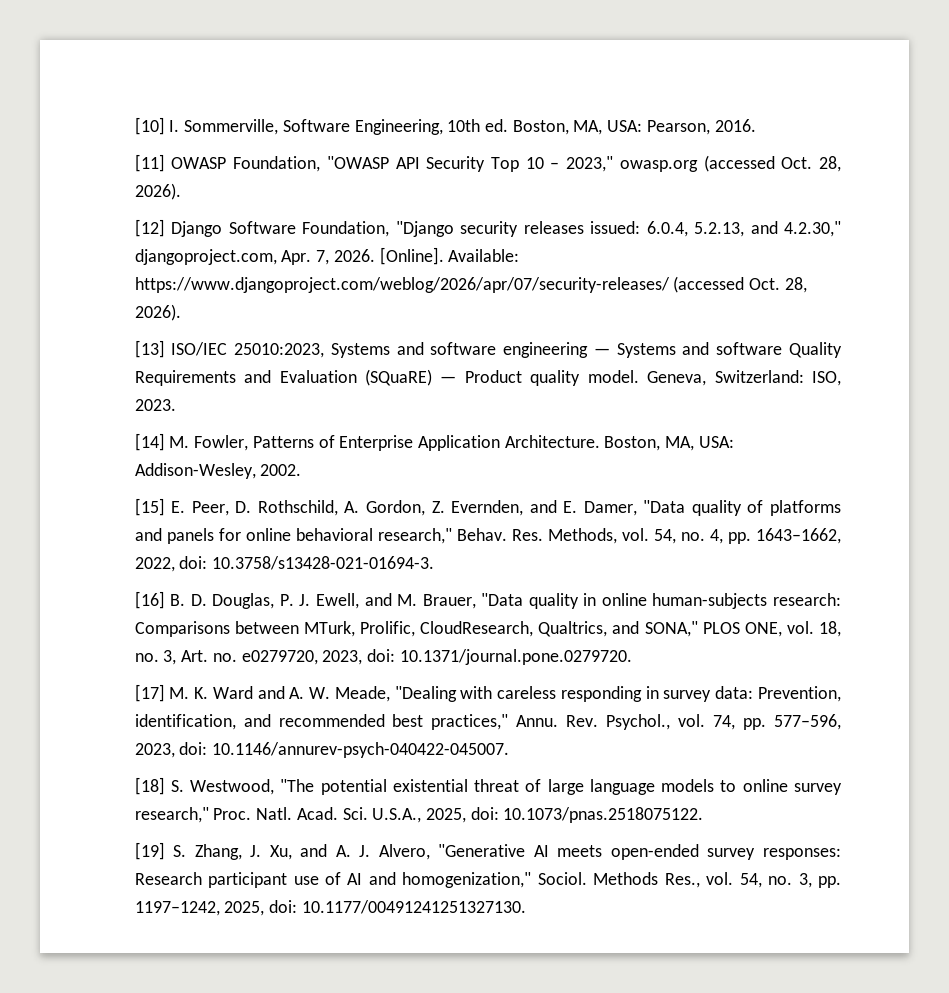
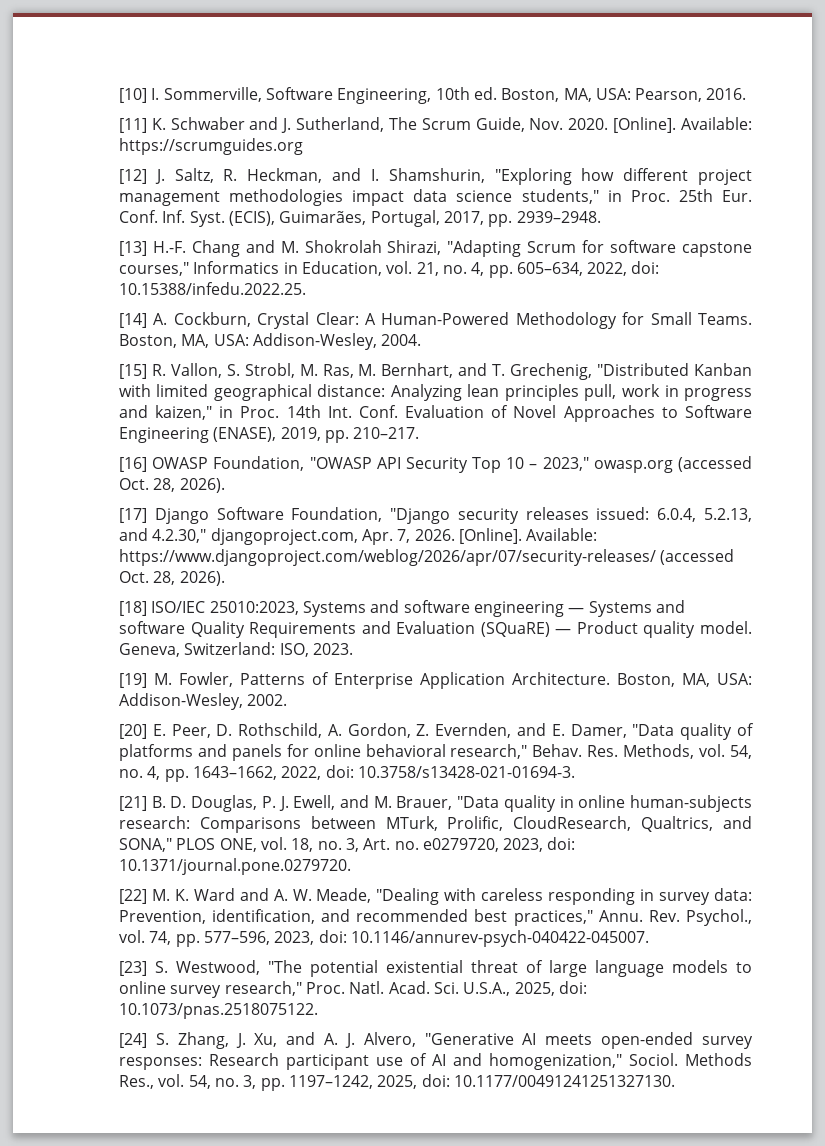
(165, 163) none -> [151,117,752,133] [118,138,303,155] [118,168,753,185] [118,189,753,206] [118,210,601,227] [118,240,753,257] [118,261,660,278] [118,282,306,295] [118,312,753,329] [118,333,422,350] [118,363,752,380] [118,384,753,401] [118,405,753,422] [118,427,420,443] [118,457,147,472] K. Schwaber and J. Sutherland, The Scrum Guide, Nov. 2020. [Online]. Available: https://scrumguides.org // [12] J. Saltz, R. Heckman, and I. Shamshurin, "Exploring how different project management methodologies impact data science students," in Proc. 25th Eur. Conf. Inf. Syst. (ECIS), Guimarães, Portugal, 2017, pp. 2939–2948. // [13] H.-F. Chang and M. Shokrolah Shirazi, "Adapting Scrum for software capstone courses," Informatics in Education, vol. 21, no. 4, pp. 605–634, 2022, doi: 10.15388/infedu.2022.25. // [14] A. Cockburn, Crystal Clear: A Human-Powered Methodology for Small Teams. Boston, MA, USA: Addison-Wesley, 2004. // [15] R. Vallon, S. Strobl, M. Ras, M. Bernhart, and T. Grechenig, "Distributed Kanban with limited geographical distance: Analyzing lean principles pull, work in progress and kaizen," in Proc. 14th Int. Conf. Evaluation of Novel Approaches to Software Engineering (ENASE), 2019, pp. 210–217. // [16]
[134,219,165,237] [12] -> [118,508,147,523] [17]
[134,340,165,358] [13] -> [118,601,147,616] [18]
[134,433,165,451] [14] -> [118,673,147,688] [19]
[134,498,165,516] [15] -> [118,724,147,739] [20]
[134,591,165,609] [16] -> [118,796,147,811] [21]
[134,684,165,702] [17] -> [118,889,147,904] [22]
[134,777,165,795] [18] -> [118,961,147,976] [23]
[134,842,165,860] [19] -> [118,1033,147,1048] [24]

